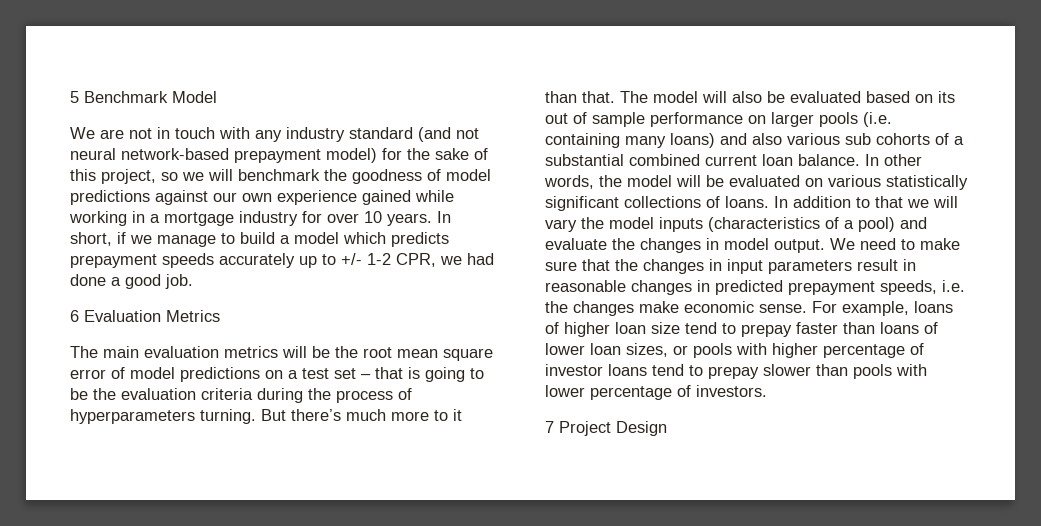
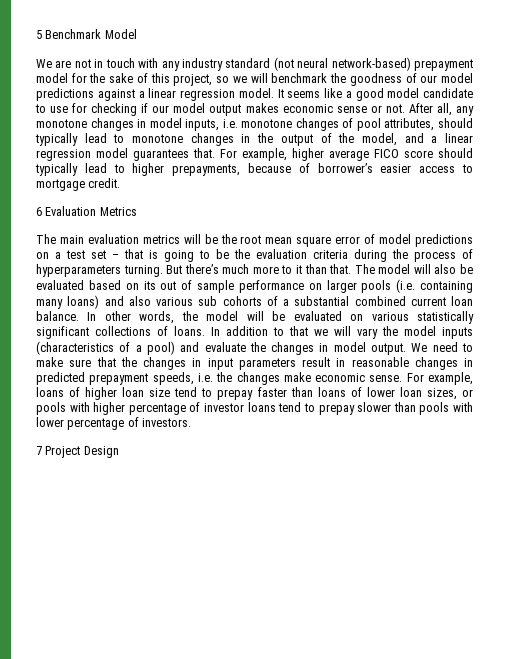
[418,127,479,142] [70,148,377,163] (and not neural network-based prepayment model) -> [273,57,474,71] [36,73,68,83] (not neural network-based) prepayment model
(441, 175) none -> [420,75,438,83] our
[213,190,454,205] [69,211,451,226] [70,232,449,247] [70,253,494,268] [70,274,193,289] our own experience gained while working in a mortgage industry for over 10 years. In short, if we manage to build a model which predicts prepayment speeds accurately up to +/- 1-2 CPR, we had done a good job. -> [138,88,473,101] [35,103,474,116] [36,118,474,131] [35,133,473,146] [36,148,473,161] [35,163,474,176] [36,178,121,191] a linear regression model. It seems like a good model candidate to use for checking if our model output makes economic sense or not. After all, any monotone changes in model inputs, i.e. monotone changes of pool attributes, should typically lead to monotone changes in the output of the model, and a linear regression model guarantees that. For example, higher average FICO score should typically lead to higher prepayments, because of borrower’s easier access to mortgage credit.

